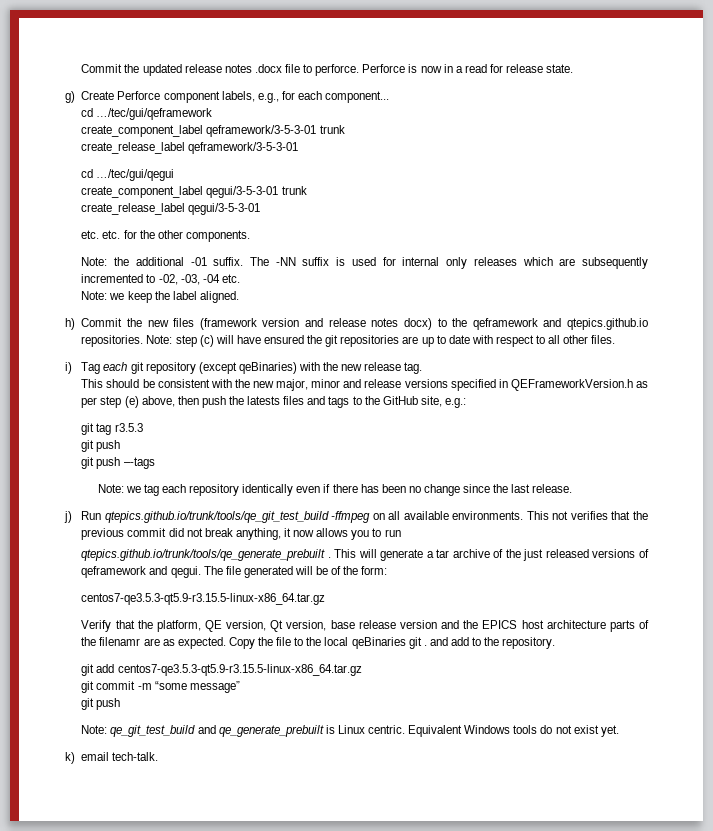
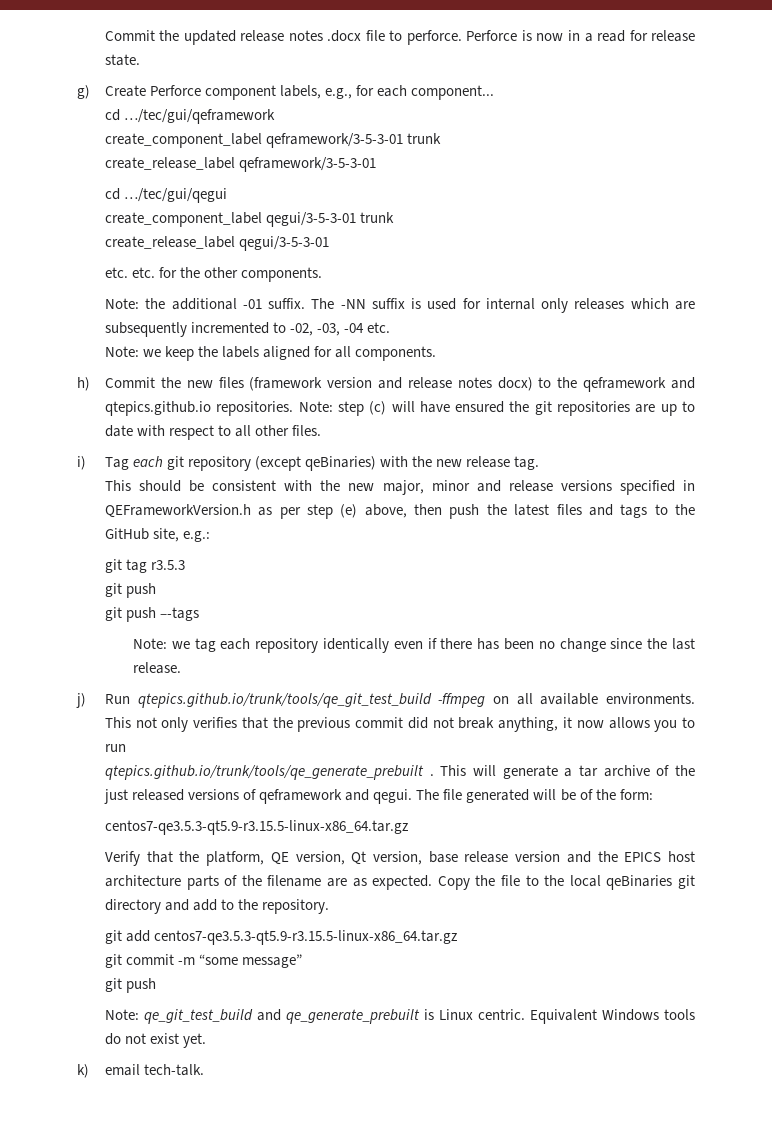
[172,291,239,303] label aligned. -> [222,346,437,361] labels aligned for all components.
[247,396,281,405] latests -> [514,504,550,516] latest
(569, 515) none -> [161,717,189,732] only
[99,637,141,646] filenamr -> [267,875,322,887] filename
[423,645,427,646] . -> [104,899,161,914] directory

